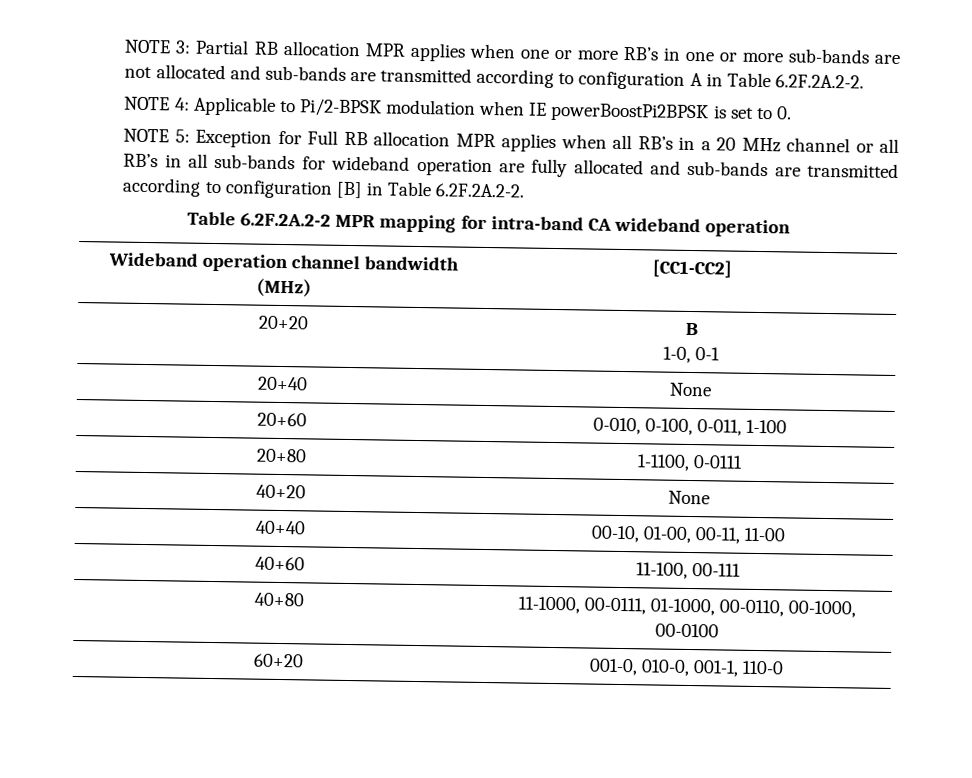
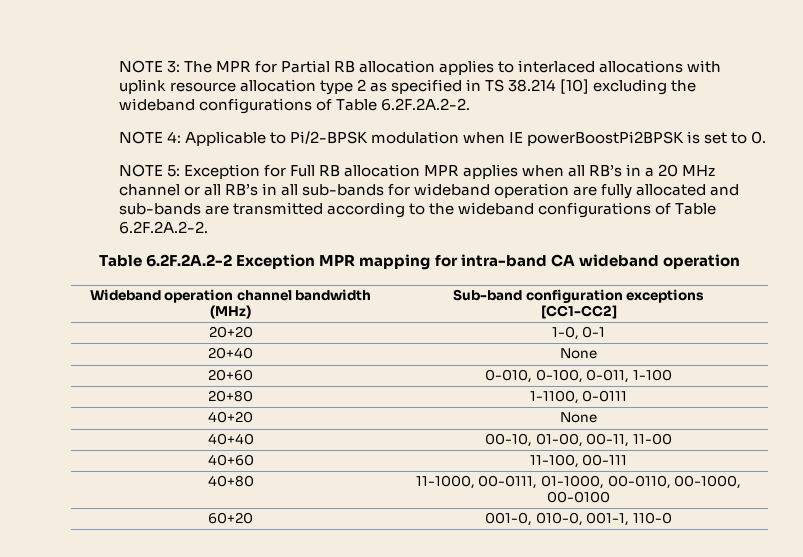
[195,39,900,65] [124,64,723,90] Partial RB allocation MPR applies when one or more RB’s in one or more sub-bands are not allocated and sub-bands are transmitted according to configuration A in -> [183,60,722,75] [118,79,697,95] [118,98,332,114] The MPR for Partial RB allocation applies to interlaced allocations with uplink resource allocation type 2 as specified in TS 38.214 [10] excluding the wideband configurations of
[224,180,384,199] configuration [B] in -> [428,202,671,218] the wideband configurations of
(332, 219) none -> [236,254,316,269] Exception
(312, 288) none -> [452,289,705,303] Sub-band configuration exceptions //
[684,322,698,336] B // -> (253, 332) none

